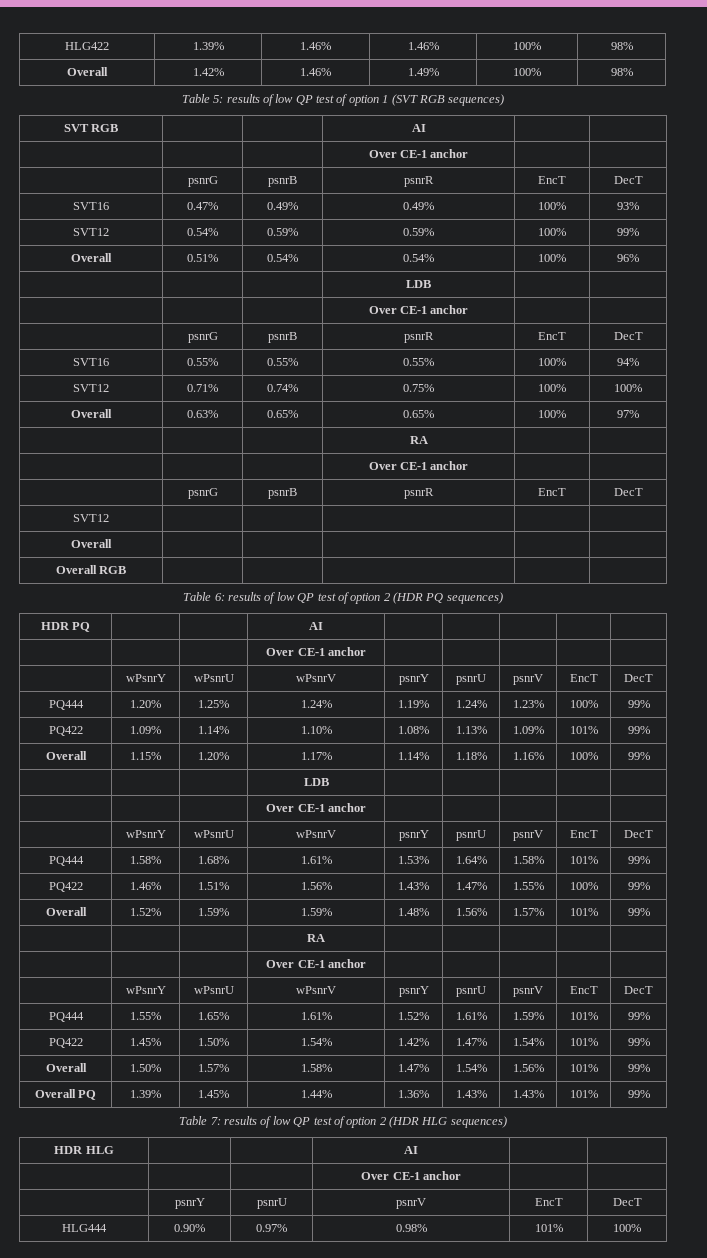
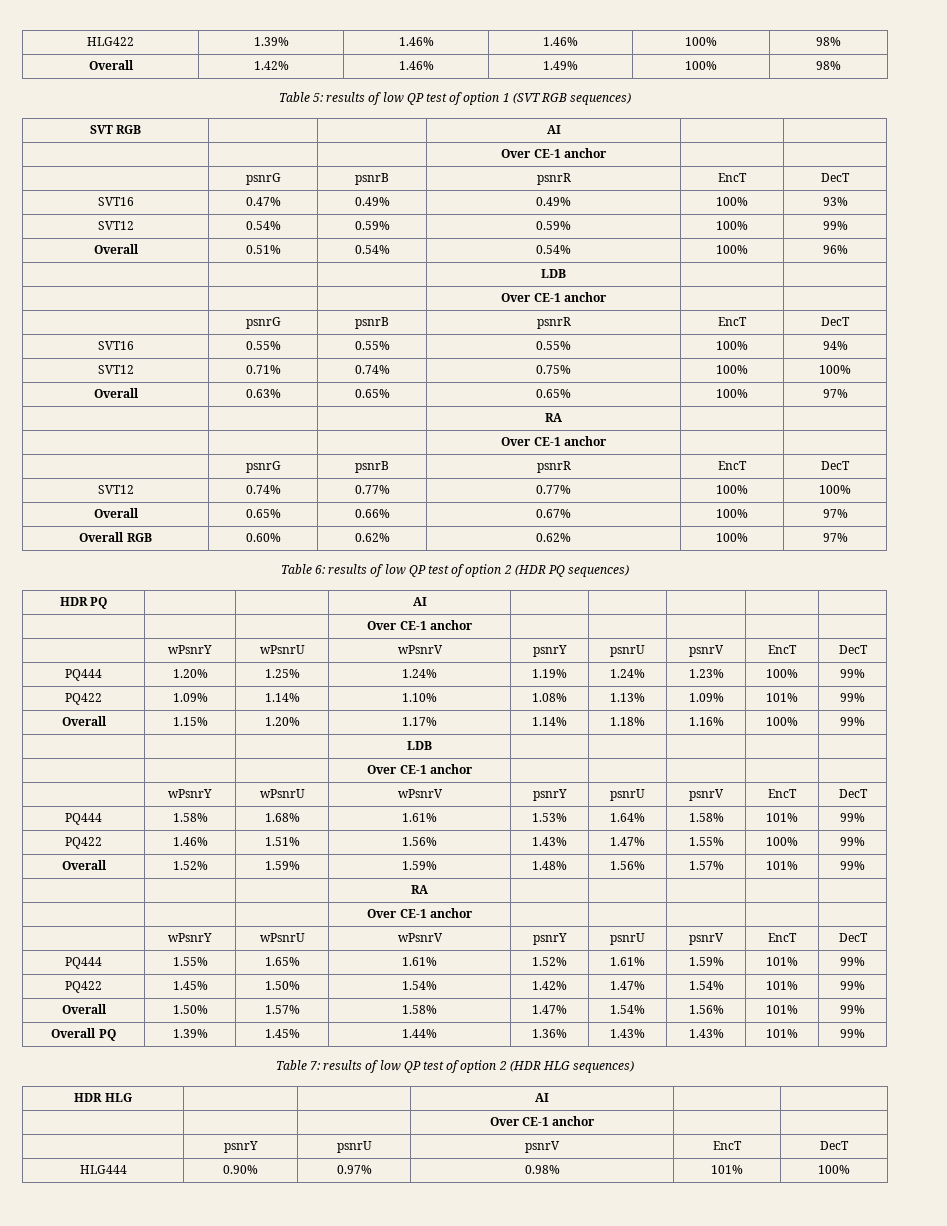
[71,539,112,548] [55,565,127,574] | | | | // Overall | | | | | // Overall RGB | | | | | -> [245,485,281,494] [354,485,390,494] [536,485,571,494] [716,485,748,494] [819,485,851,494] [93,508,139,518] [245,509,281,518] [354,509,390,518] [536,509,571,518] [716,509,748,518] [822,509,848,518] [79,532,152,542] [245,533,281,542] [354,533,390,542] [536,533,571,542] [716,533,748,542] [822,533,848,542] 0.74% | 0.77% | 0.77% | 100% | 100% // Overall | 0.65% | 0.66% | 0.67% | 100% | 97% // Overall RGB | 0.60% | 0.62% | 0.62% | 100% | 97%

